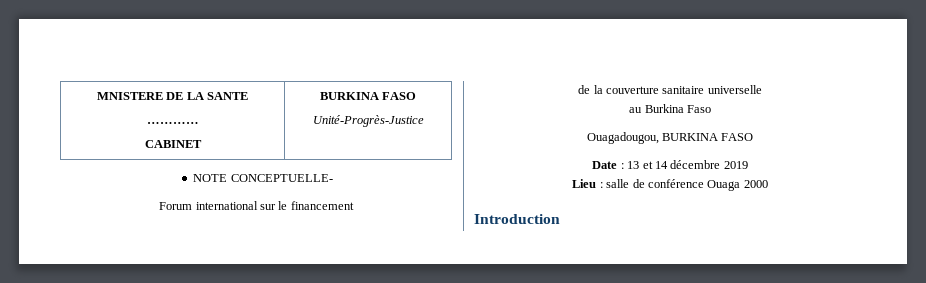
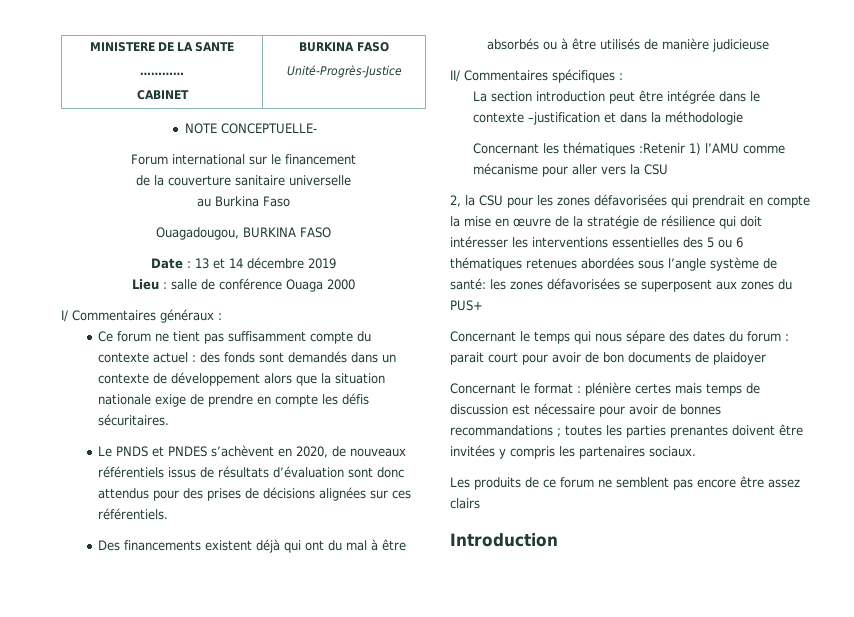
[96,92,163,100] MNISTERE -> [89,42,155,52] MINISTERE
(768, 184) none -> [61,309,222,323] [98,331,372,344] [98,351,397,363] [98,372,386,386] [98,393,370,407] [98,414,170,426] [98,445,407,458] [98,466,405,478] [98,487,412,501] [98,508,169,520] [98,539,407,553] [487,38,770,52] [450,69,623,83] [473,90,761,104] [473,111,744,125] [473,142,786,156] [473,163,669,177] [450,194,810,208] [450,215,762,229] [450,236,743,248] [450,257,777,271] [450,278,792,292] [450,300,483,311] [450,330,789,344] [450,352,766,365] [450,382,760,396] [450,403,721,417] [450,424,803,438] [450,445,696,459] [450,476,800,490] [450,498,480,509] // I/ Commentaires généraux : // Ce forum ne tient pas suffisamment compte du contexte actuel : des fonds sont demandés dans un contexte de développement alors que la situation nationale exige de prendre en compte les défis sécuritaires. // Le PNDS et PNDES s’achèvent en 2020, de nouveaux référentiels issus de résultats d’évaluation sont donc attendus pour des prises de décisions alignées sur ces référentiels. // Des financements existent déjà qui ont du mal à être absorbés ou à être utilisés de manière judicieuse // II/ Commentaires spécifiques : // La section introduction peut être intégrée dans le contexte –justification et dans la méthodologie // Concernant les thématiques :Retenir 1) l’AMU comme mécanisme pour aller vers la CSU // 2, la CSU pour les zones défavorisées qui prendrait en compte la mise en œuvre de la stratégie de résilience qui doit intéresser les interventions essentielles des 5 ou 6 thématiques retenues abordées sous l’angle système de santé: les zones défavorisées se superposent aux zones du PUS+ // Concernant le temps qui nous sépare des dates du forum : parait court pour avoir de bon documents de plaidoyer // Concernant le format : plénière certes mais temps de discussion est nécessaire pour avoir de bonnes recommandations ; toutes les parties prenantes doivent être invitées y compris les partenaires sociaux. // Les produits de ce forum ne semblent pas encore être assez clairs

